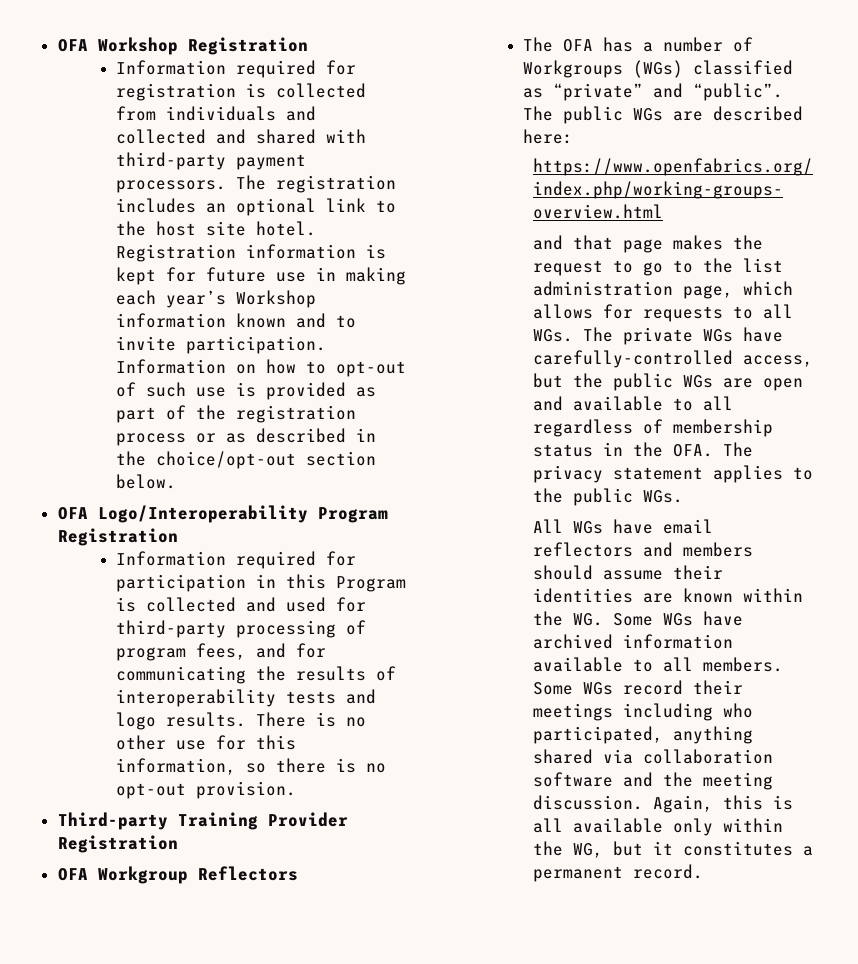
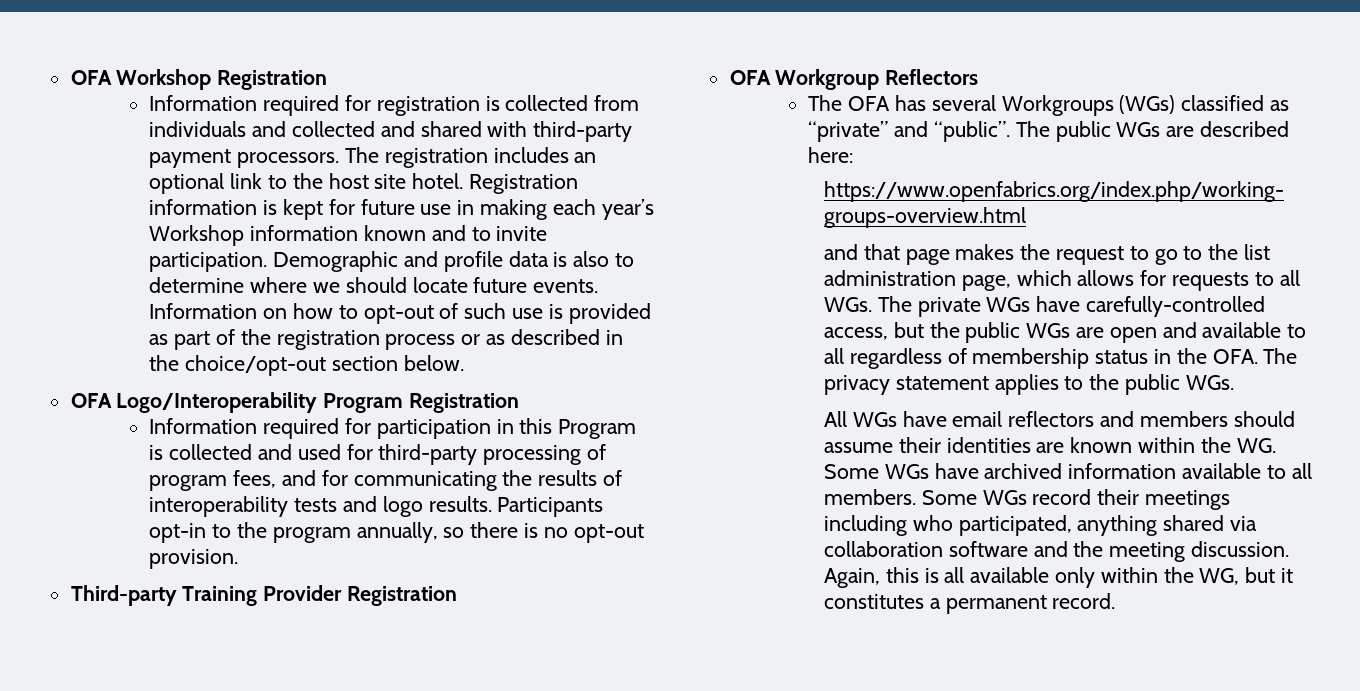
(327, 345) none -> [273,251,634,272] [149,277,599,293] Demographic and profile data is also to determine where we should locate future events.
[256,712,367,727] [116,735,297,750] [116,758,237,775] There is no other use for this information, -> [497,497,604,517] [149,522,438,543] Participants opt-in to the program annually,
[643,37,754,52] a number of -> [931,95,996,111] several

